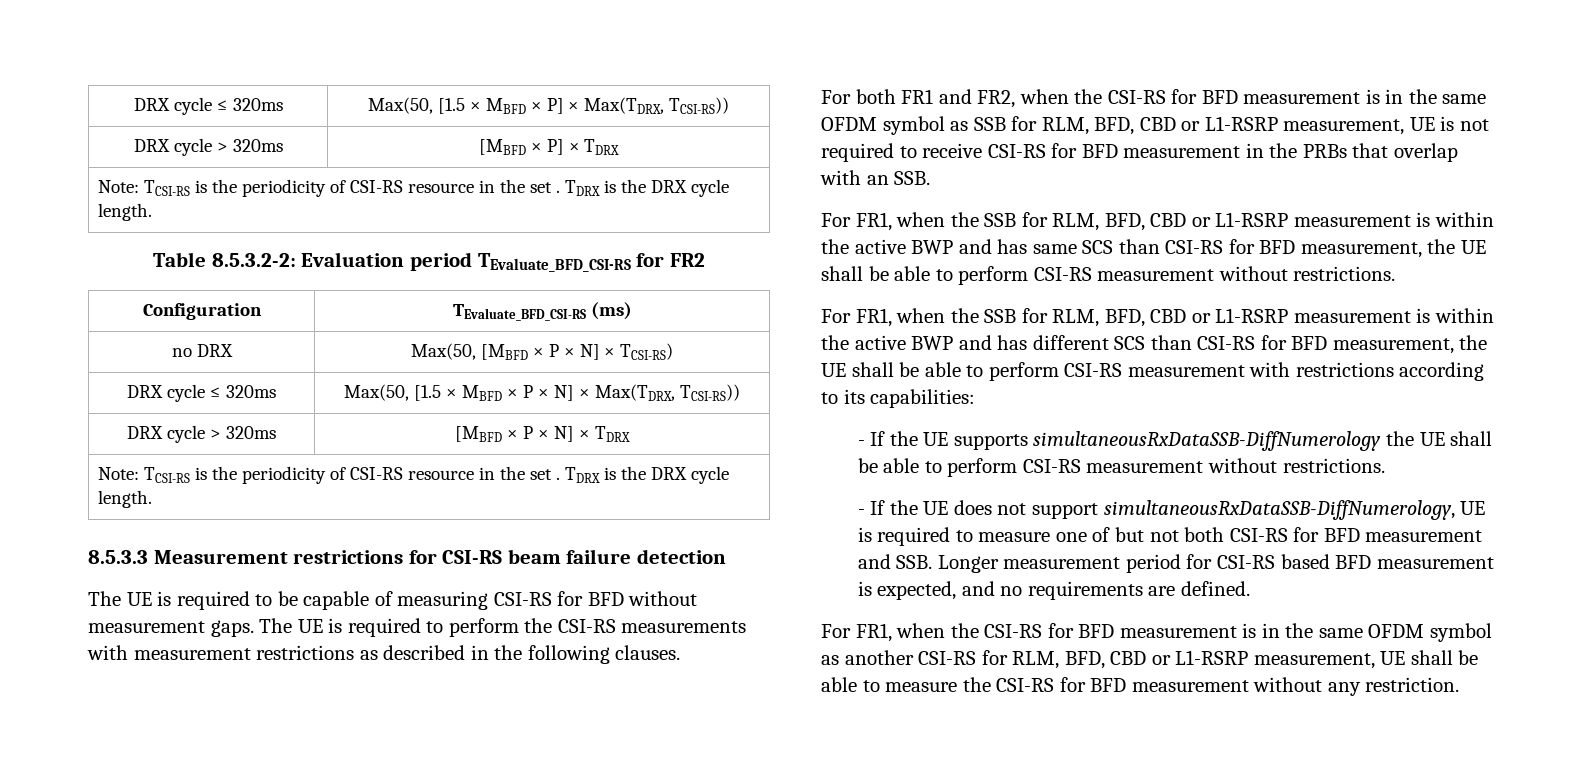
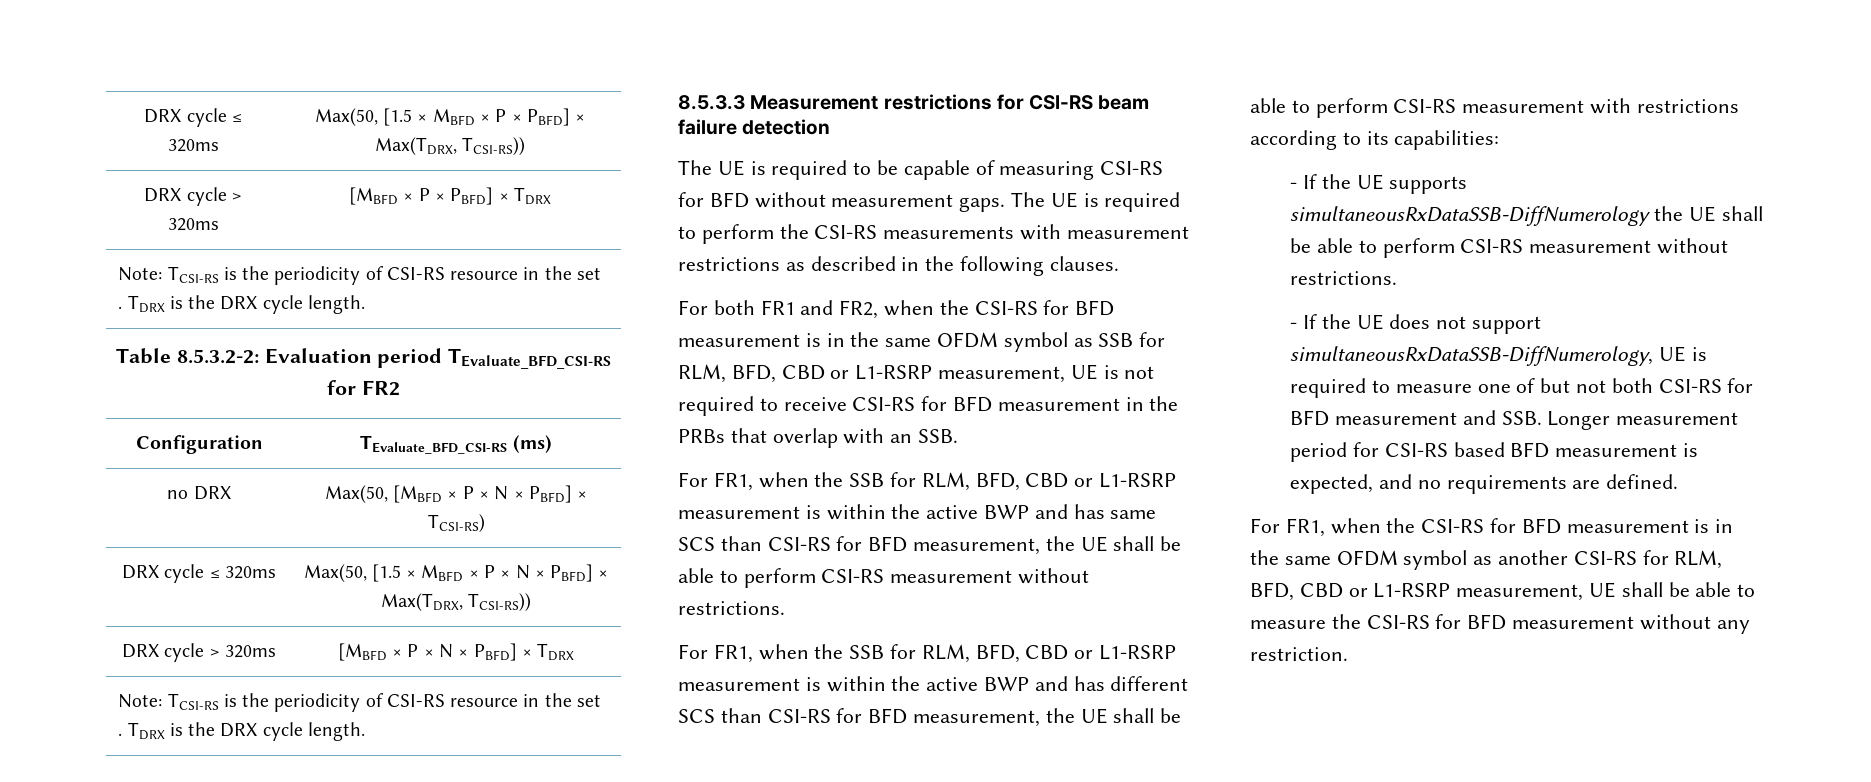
[133,97,283,115] [367,97,730,114] [133,138,283,156] [478,139,564,155] DRX cycle ≤ 320ms | Max(50, [1.5 × MBFD × P] × Max(TDRX, TCSI-RS)) // DRX cycle > 320ms | [MBFD × P] -> [144,108,242,127] [167,139,219,152] [314,108,586,126] [374,137,526,155] [144,187,242,206] [167,218,219,231] [349,187,494,205] DRX cycle ≤ 320ms | Max(50, [1.5 × MBFD × P × PBFD] × Max(TDRX, TCSI-RS)) // DRX cycle > 320ms | [MBFD × P × PBFD]
[579,344,600,360] N] -> [494,485,572,503] N × PBFD]
[553,385,574,401] N] -> [515,564,594,582] N × PBFD]
[553,426,574,442] N] -> [439,643,517,661] N × PBFD]

